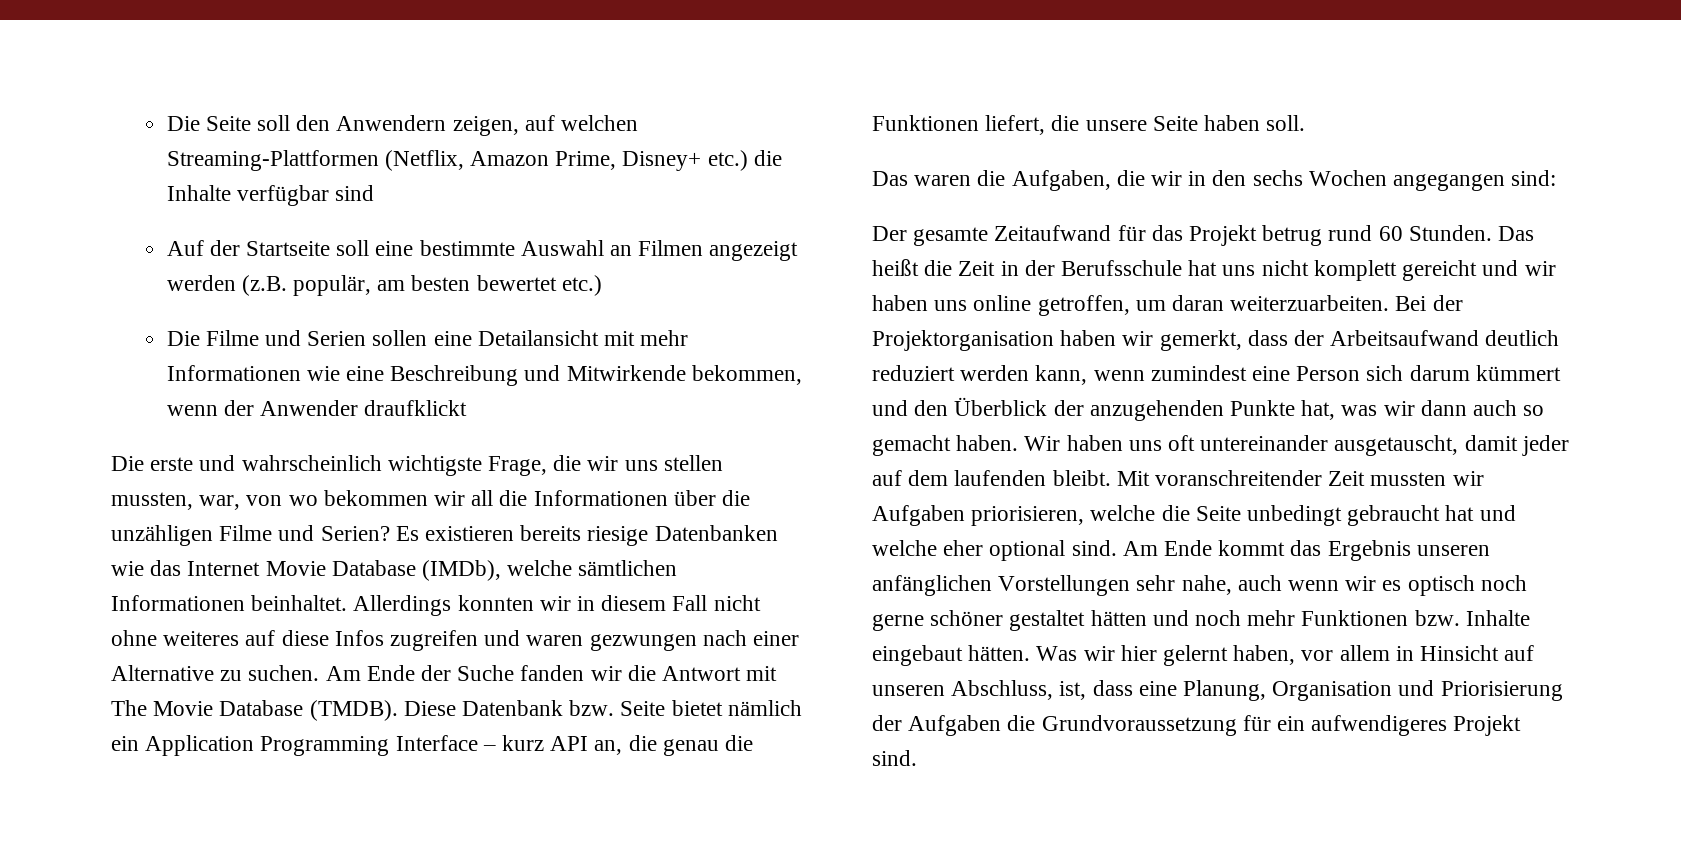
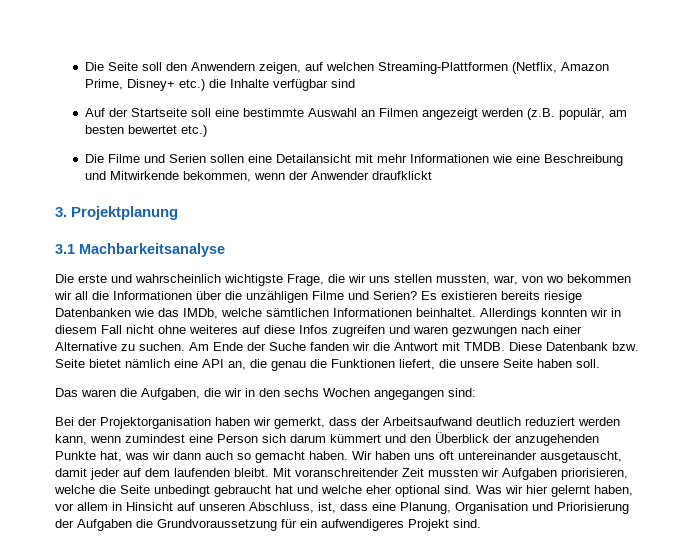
(468, 408) none -> [55,206,179,220] [55,243,225,257] // 3. Projektplanung // 3.1 Machbarkeitsanalyse
[187,560,502,581] Internet Movie Database (IMDb), -> [183,308,218,319] IMDb,
[111,700,398,721] The Movie Database (TMDB). -> [464,342,505,351] TMDB.
[111,735,545,756] ein Application Programming Interface – kurz -> [174,359,198,368] eine
[872,225,1535,246] [872,259,1556,281] [872,295,1390,316] Der gesamte Zeitaufwand für das Projekt betrug rund 60 Stunden. Das heißt die Zeit in der Berufsschule hat uns nicht komplett gereicht und wir haben uns online getroffen, um daran weiterzuarbeiten. -> (476, 392) none
[1122,540,1490,561] [872,575,1527,596] [872,610,1530,631] [872,645,1031,666] Am Ende kommt das Ergebnis unseren anfänglichen Vorstellungen sehr nahe, auch wenn wir es optisch noch gerne schöner gestaltet hätten und noch mehr Funktionen bzw. Inhalte eingebaut hätten. -> (472, 489) none

